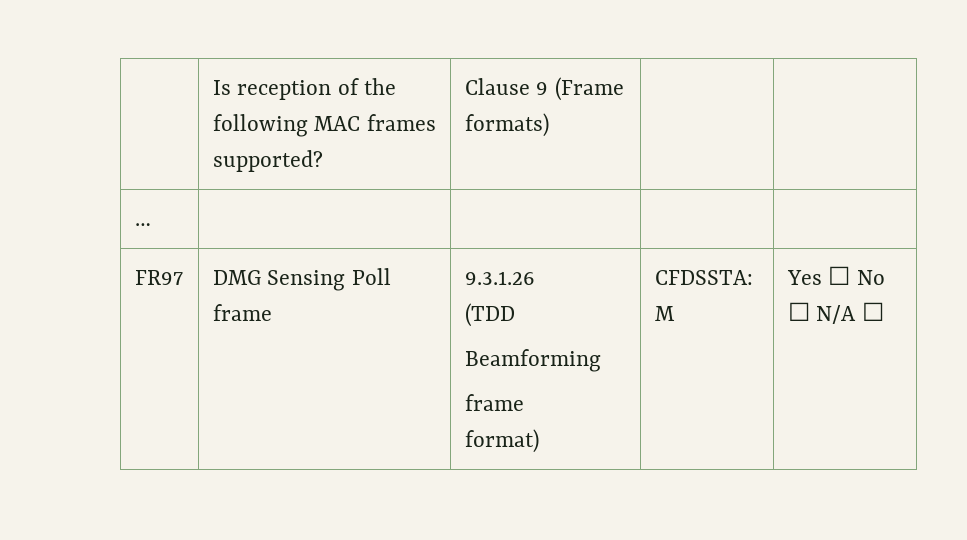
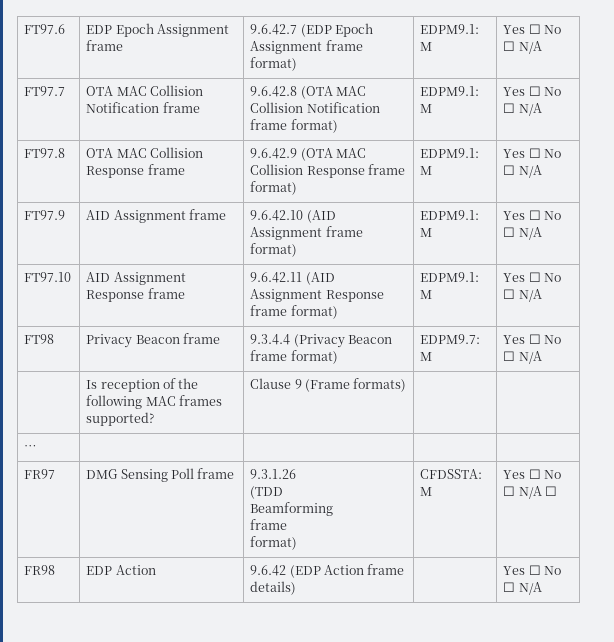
(212, 87) none -> [24,24,66,34] [86,23,230,37] [86,40,124,51] [250,23,374,37] [250,40,363,54] [250,57,298,71] [420,24,480,34] [420,42,433,51] [503,24,562,34] [503,41,542,54] [24,86,66,96] [86,85,204,96] [86,102,200,113] [250,86,367,99] [250,102,380,113] [250,119,338,133] [420,86,480,96] [420,104,433,113] [503,86,562,96] [503,103,542,116] [24,148,66,158] [86,147,204,158] [86,164,185,178] [250,148,367,161] [250,164,406,178] [250,181,298,195] [420,148,480,158] [420,166,433,175] [503,148,562,158] [503,165,542,178] [24,210,66,220] [86,209,227,223] [250,210,336,223] [250,226,363,240] [250,243,298,257] [420,210,480,220] [420,228,433,237] [503,210,562,220] [503,227,542,240] [24,272,72,282] [86,272,186,285] [86,288,185,302] [250,272,335,285] [250,289,384,302] [250,305,338,319] [420,272,480,282] [420,290,433,299] [503,272,562,282] [503,289,542,302] [24,334,55,344] [86,333,221,348] [250,334,393,348] [250,350,338,364] [420,334,481,344] [420,352,433,361] [503,334,562,344] [503,351,542,364] FT97.6 | EDP Epoch Assignment frame | 9.6.42.7 (EDP Epoch Assignment frame format) | EDPM9.1: M | Yes ☐ No ☐ N/A // FT97.7 | OTA MAC Collision Notification frame | 9.6.42.8 (OTA MAC Collision Notification frame format) | EDPM9.1: M | Yes ☐ No ☐ N/A // FT97.8 | OTA MAC Collision Response frame | 9.6.42.9 (OTA MAC Collision Response frame format) | EDPM9.1: M | Yes ☐ No ☐ N/A // FT97.9 | AID Assignment frame | 9.6.42.10 (AID Assignment frame format) | EDPM9.1: M | Yes ☐ No ☐ N/A // FT97.10 | AID Assignment Response frame | 9.6.42.11 (AID Assignment Response frame format) | EDPM9.1: M | Yes ☐ No ☐ N/A // FT98 | Privacy Beacon frame | 9.3.4.4 (Privacy Beacon frame format) | EDPM9.7: M | Yes ☐ No ☐ N/A //
(884, 311) none -> [24,565,56,575] [86,565,156,575] [250,564,405,578] [250,581,297,595] [503,565,562,575] [503,582,542,595] // FR98 | EDP Action | 9.6.42 (EDP Action frame details) | | Yes ☐ No ☐ N/A

